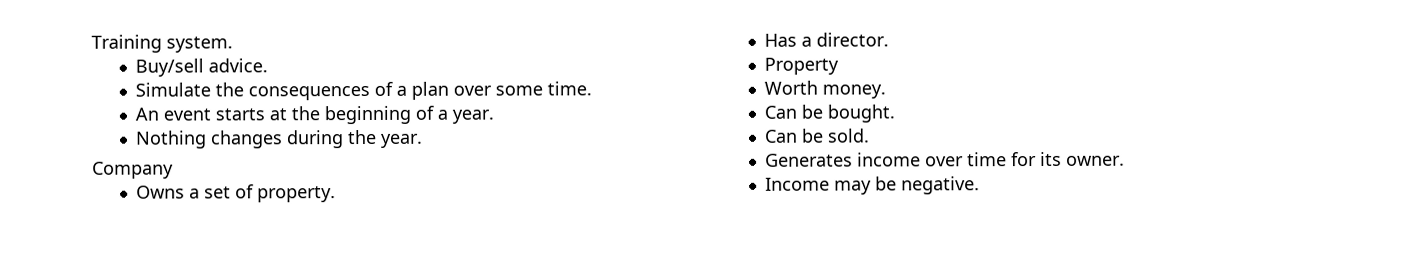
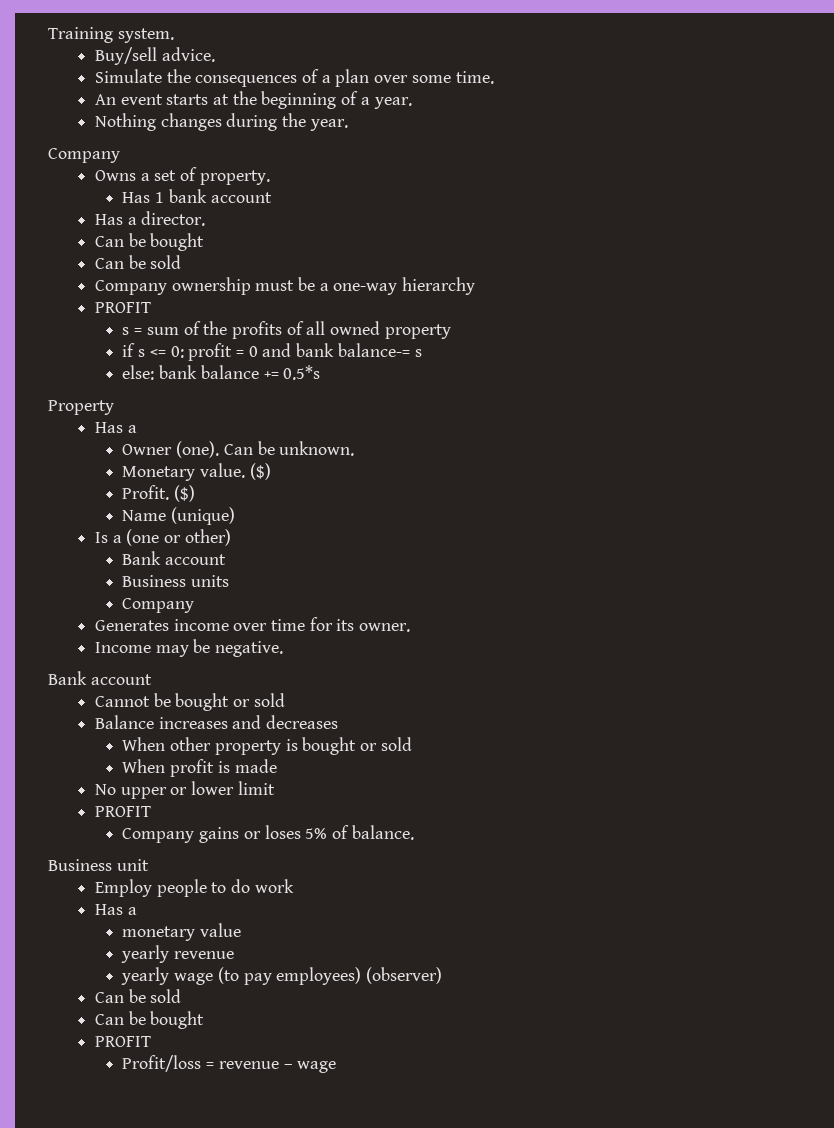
(337, 194) none -> [122,189,272,203] // Has 1 bank account
[764,57,840,75] [764,80,887,99] [764,104,896,123] [764,128,871,143] Property // Worth money. // Can be bought. // Can be sold. -> [94,233,205,251] [94,255,182,269] [94,277,476,295] [94,302,151,313] [122,321,451,339] [122,343,422,361] [122,365,321,380] [48,400,114,415] [94,422,137,433] [122,441,355,458] [122,463,271,481] [122,485,196,502] [122,507,236,525] [94,529,231,546] [122,551,227,565] [122,575,230,587] [122,598,195,613] Can be bought // Can be sold // Company ownership must be a one-way hierarchy // PROFIT // s = sum of the profits of all owned property // if s <= 0: profit = 0 and bank balance-= s // else: bank balance += 0.5*s // Property // Has a // Owner (one). Can be unknown. // Monetary value. ($) // Profit. ($) // Name (unique) // Is a (one or other) // Bank account // Business units // Company
(981, 185) none -> [48,671,152,685] [94,693,285,711] [94,715,338,729] [122,737,412,755] [122,759,277,777] [94,781,275,799] [94,806,151,817] [122,825,414,843] [48,859,149,871] [94,879,294,897] [94,904,137,915] [122,923,242,941] [121,945,235,963] [121,967,443,985] [94,989,182,1003] [94,1011,205,1029] [94,1036,151,1047] [122,1055,337,1073] // Bank account // Cannot be bought or sold // Balance increases and decreases // When other property is bought or sold // When profit is made // No upper or lower limit // PROFIT // Company gains or loses 5% of balance. // Business unit // Employ people to do work // Has a // monetary value // yearly revenue // yearly wage (to pay employees) (observer) // Can be sold // Can be bought // PROFIT // Profit/loss = revenue – wage

